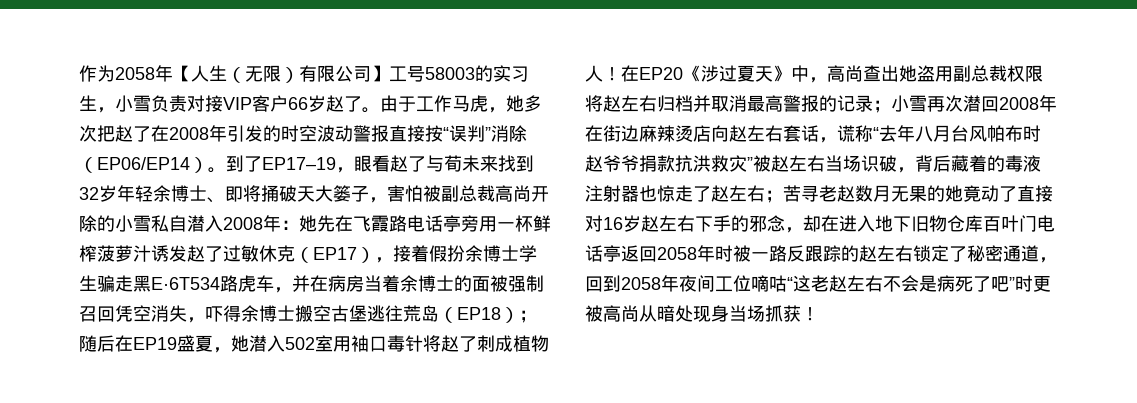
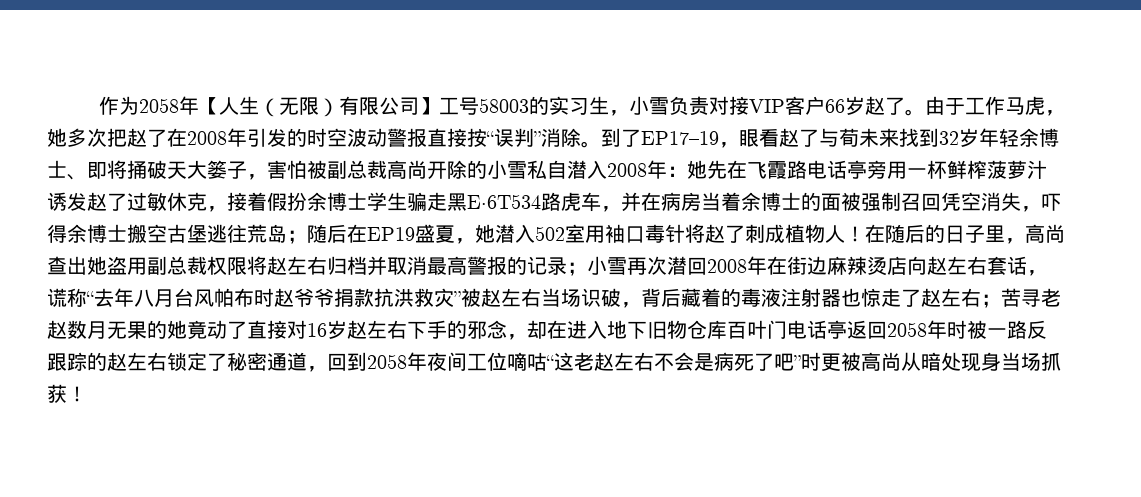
[79,157,208,173] （EP06/EP14） -> (581, 137) none
[295,247,375,263] （EP17） -> (207, 201) none
[439,307,519,323] （EP18） -> (287, 233) none
[639,65,809,82] EP20《涉过夏天》中 -> [885,224,1005,243] 随后的日子里

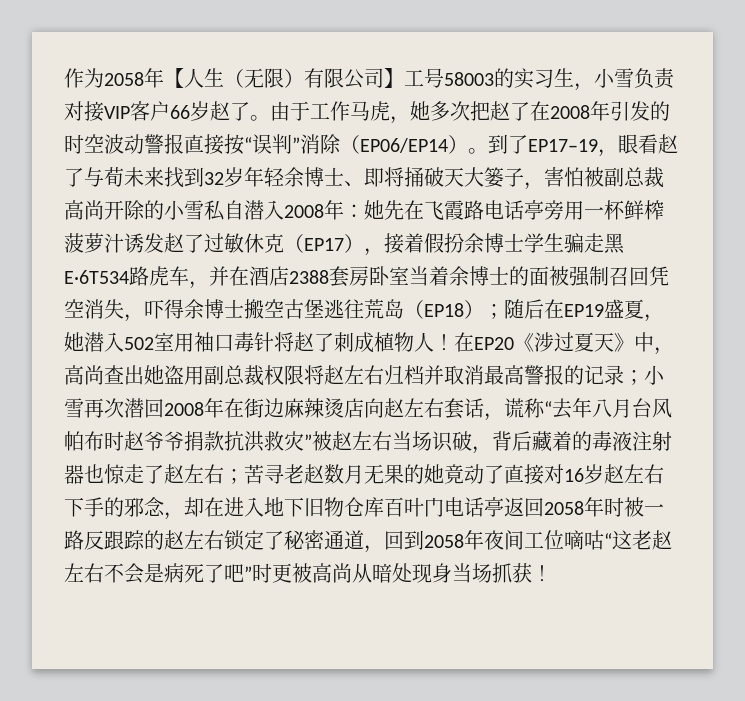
(581, 137) none -> [340,135,468,154] （EP06/EP14）
(207, 201) none -> [284,234,364,253] （EP17）
[661,192,701,211] 病房 -> [249,266,409,287] 酒店2388套房卧室
(287, 233) none -> [404,300,484,319] （EP18）
[885,224,1005,243] 随后的日子里 -> [474,332,654,352] EP20《涉过夏天》中

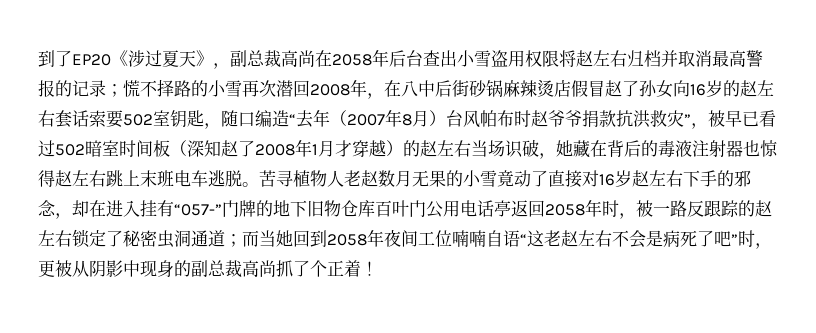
[64,68,675,91] [64,101,670,124] [64,134,678,157] [64,167,664,190] [64,200,664,221] [64,233,625,256] [64,266,669,289] [64,299,664,322] [64,332,674,355] [64,365,264,386] 作为2058年【人生（无限）有限公司】工号58003的实习生，小雪负责对接VIP客户66岁赵了。由于工作马虎，她多次把赵了在2008年引发的时空波动警报直接按“误判”消除（EP06/EP14）。到了EP17–19，眼看赵了与荀未来找到32岁年轻余博士、即将捅破天大篓子，害怕被副总裁高尚开除的小雪私自潜入2008年：她先在飞霞路电话亭旁用一杯鲜榨菠萝汁诱发赵了过敏休克（EP17），接着假扮余博士学生骗走黑E·6T534路虎车，并在酒店2388套房卧室当着余博士的面被强制召回凭空消失，吓得余博士搬空古堡逃往荒岛（EP18）；随后在EP19盛夏，她潜入502室用袖口毒针将赵了刺成植物人！在EP20《涉过夏天》中，高尚查出她盗用副总裁 -> [38,49,525,69] 到了EP20《涉过夏天》，副总裁高尚在2058年后台查出小雪盗用
(644, 377) none -> [123,79,208,97] 慌不择路的
[224,398,632,421] 在街边麻辣烫店向赵左右套话，谎称“去年八月 -> [367,80,774,99] [38,109,446,129] ，在八中后街砂锅麻辣烫店假冒赵了孙女向16岁的赵左右套话索要502室钥匙，随口编造“去年（2007年8月）
[312,431,332,451] 被 -> [691,110,776,129] [38,139,420,157] ，被早已看过502暗室时间板（深知赵了2008年1月才穿越）的
[492,431,572,452] 背后藏着 -> [556,140,641,158] 她藏在背后
[124,464,284,484] 走了赵左右；苦寻 -> [38,170,344,187] 得赵左右跳上末班电车逃脱。苦寻植物人
[424,464,444,484] 她 -> [463,170,497,187] 小雪
(264, 507) none -> [140,200,273,217] 挂有“057-”门牌的
(444, 507) none -> [426,200,460,218] 公用
(624, 507) none -> [619,213,636,219] ，
[324,530,384,553] 通道， -> [157,230,293,248] 虫洞通道；而当她
[564,530,604,550] 嘀咕 -> [452,230,520,247] 喃喃自语
[272,563,532,583] 更被高尚从暗处现身当场抓获 -> [755,243,772,249] [38,260,361,278] ，更被从阴影中现身的副总裁高尚抓了个正着

